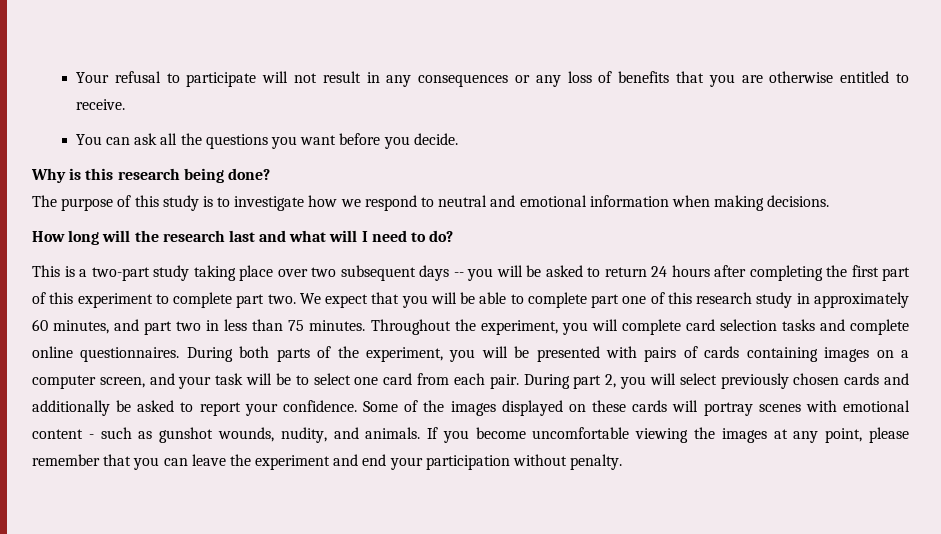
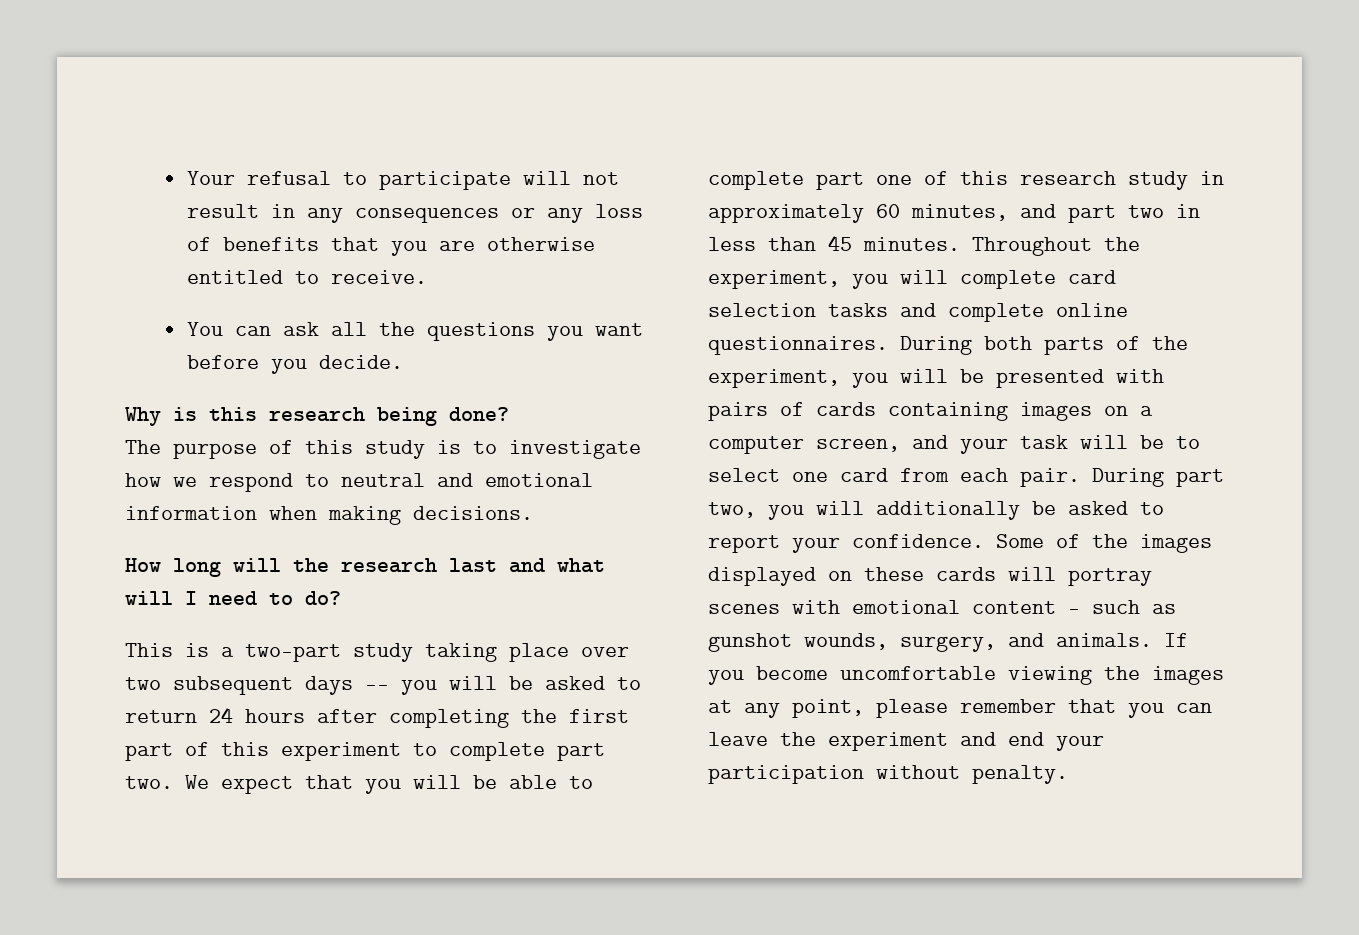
[288,320,305,331] 75 -> [828,235,852,251] 45
[605,373,910,389] 2, you will select previously chosen cards and -> [708,501,864,520] two, you will
[280,427,327,443] nudity, -> [900,636,996,652] surgery,

